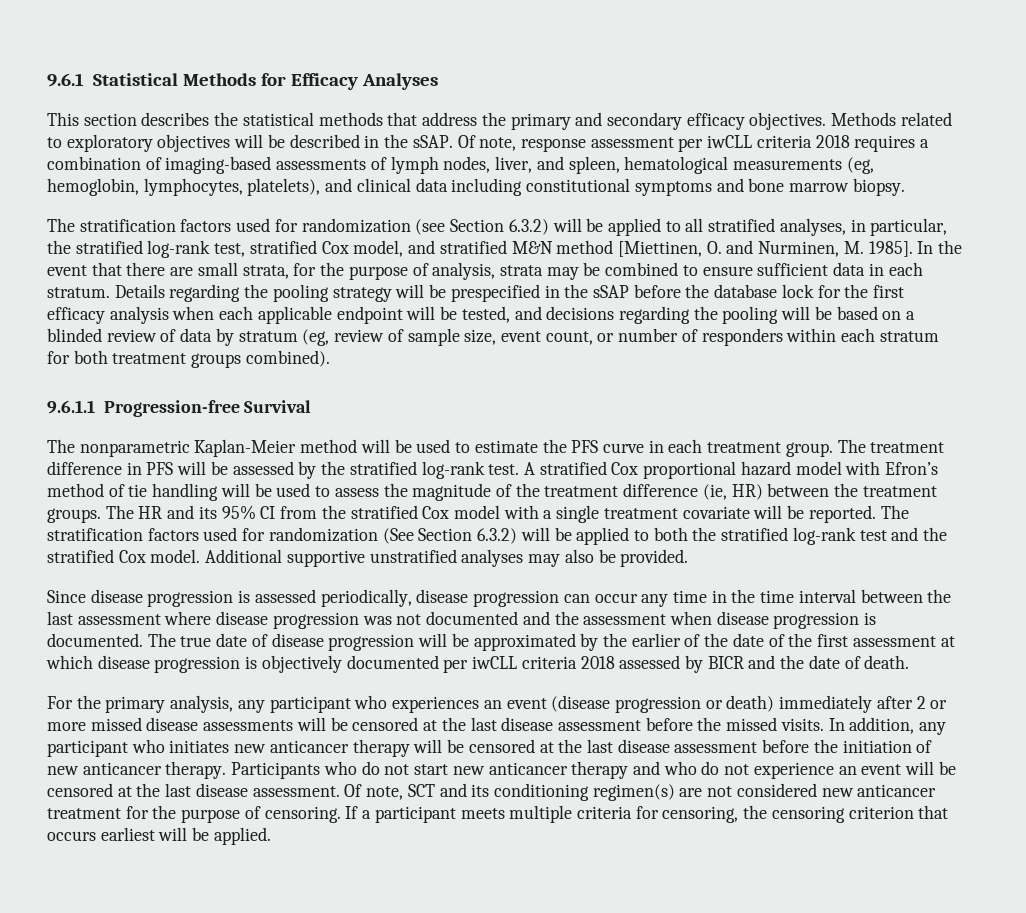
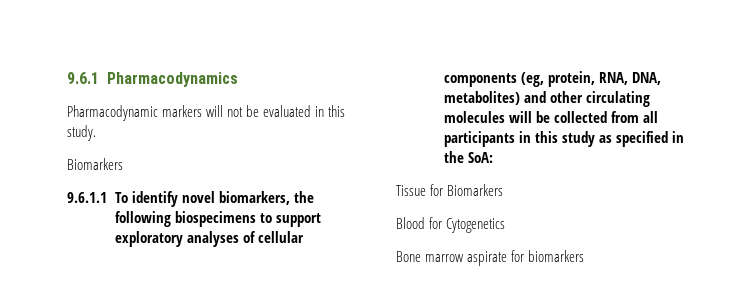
[92,73,438,90] [47,112,952,130] [47,134,930,152] [47,156,874,174] [47,178,905,196] [47,218,948,236] [47,240,963,258] [47,262,923,280] [47,284,905,302] [47,306,916,324] [47,328,939,346] [47,350,330,368] [47,400,312,417] [47,439,945,457] [47,461,939,479] [47,483,937,501] [47,505,909,523] [47,527,948,545] [47,549,689,567] [47,589,952,607] [47,611,877,629] [47,633,955,651] [46,655,910,673] [47,695,948,713] [47,717,947,735] [47,739,933,757] [47,761,956,779] [47,783,937,801] [47,805,949,823] [47,827,271,845] Statistical Methods for Efficacy Analyses // This section describes the statistical methods that address the primary and secondary efficacy objectives. Methods related to exploratory objectives will be described in the sSAP. Of note, response assessment per iwCLL criteria 2018 requires a combination of imaging-based assessments of lymph nodes, liver, and spleen, hematological measurements (eg, hemoglobin, lymphocytes, platelets), and clinical data including constitutional symptoms and bone marrow biopsy. // The stratification factors used for randomization (see Section 6.3.2) will be applied to all stratified analyses, in particular, the stratified log-rank test, stratified Cox model, and stratified M&N method [Miettinen, O. and Nurminen, M. 1985]. In the event that there are small strata, for the purpose of analysis, strata may be combined to ensure sufficient data in each stratum. Details regarding the pooling strategy will be prespecified in the sSAP before the database lock for the first efficacy analysis when each applicable endpoint will be tested, and decisions regarding the pooling will be based on a blinded review of data by stratum (eg, review of sample size, event count, or number of responders within each stratum for both treatment groups combined). // 9.6.1.1 Progression-free Survival // The nonparametric Kaplan-Meier method will be used to estimate the PFS curve in each treatment group. The treatment difference in PFS will be assessed by the stratified log-rank test. A stratified Cox proportional hazard model with Efron’s method of tie handling will be used to assess the magnitude of the treatment difference (ie, HR) between the treatment groups. The HR and its 95% CI from the stratified Cox model with a single treatment covariate will be reported. The stratification factors used for randomization (See Section 6.3.2) will be applied to both the stratified log-rank test and the stratified Cox model. Additional supportive unstratified analyses may also be provided. // Since disease progression is assessed periodically, disease progression can occur any time in the time interval between the last assessment where disease progression was not documented and the assessment when disease progression is documented. The true date of disease progression will be approximated by the earlier of the date of the first assessment at which disease progression is objectively documented per iwCLL criteria 2018 assessed by BICR and the date of death. // For the primary analysis, any participant who experiences an event (disease progression or death) immediately after 2 or more missed disease assessments will be censored at the last disease assessment before the missed visits. In addition, any participant who initiates new anticancer therapy will be censored at the last disease assessment before the initiation of new anticancer therapy. Participants who do not start new anticancer therapy and who do not experience an event will be censored at the last disease assessment. Of note, SCT and its conditioning regimen(s) are not considered new anticancer treatment for the purpose of censoring. If a participant meets multiple criteria for censoring, the censoring criterion that occurs earliest will be applied. -> [106,72,238,87] [67,105,346,121] [67,125,96,141] [67,158,123,170] [67,191,314,207] [114,211,321,227] [114,231,304,247] [443,71,661,87] [443,91,650,107] [443,111,658,123] [443,131,684,147] [443,151,493,163] [396,184,504,196] [396,217,506,233] [396,250,585,266] Pharmacodynamics // Pharmacodynamic markers will not be evaluated in this study. // Biomarkers // 9.6.1.1 To identify novel biomarkers, the following biospecimens to support exploratory analyses of cellular components (eg, protein, RNA, DNA, metabolites) and other circulating molecules will be collected from all participants in this study as specified in the SoA: // Tissue for Biomarkers // Blood for Cytogenetics // Bone marrow aspirate for biomarkers

